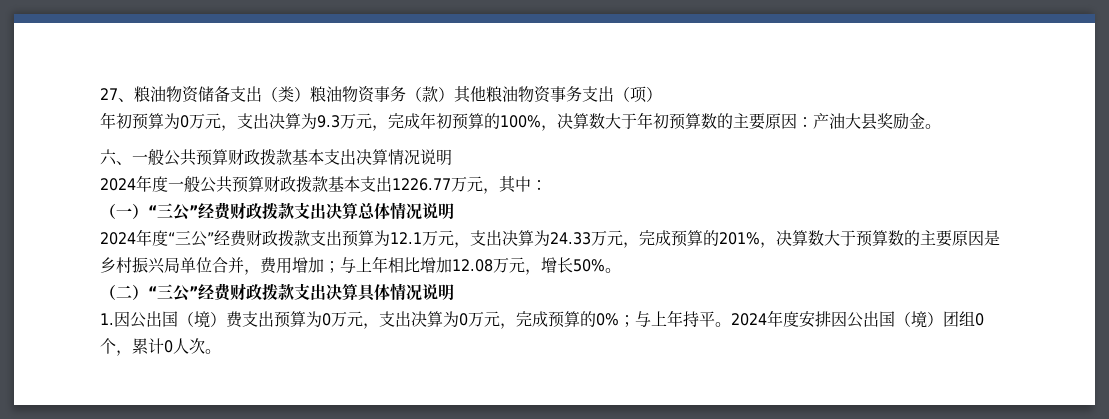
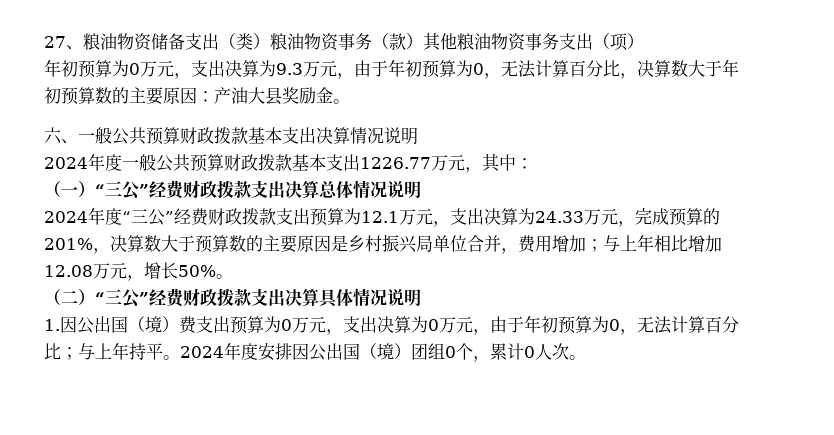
[388,112,541,130] 完成年初预算的100% -> [354,59,620,79] 由于年初预算为0，无法计算百分比
[516,311,619,328] 完成预算的0% -> [490,315,739,335] [44,343,61,360] 由于年初预算为0，无法计算百分比

